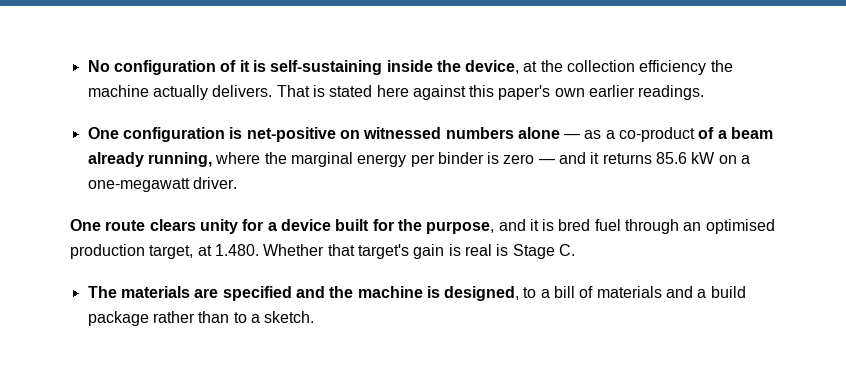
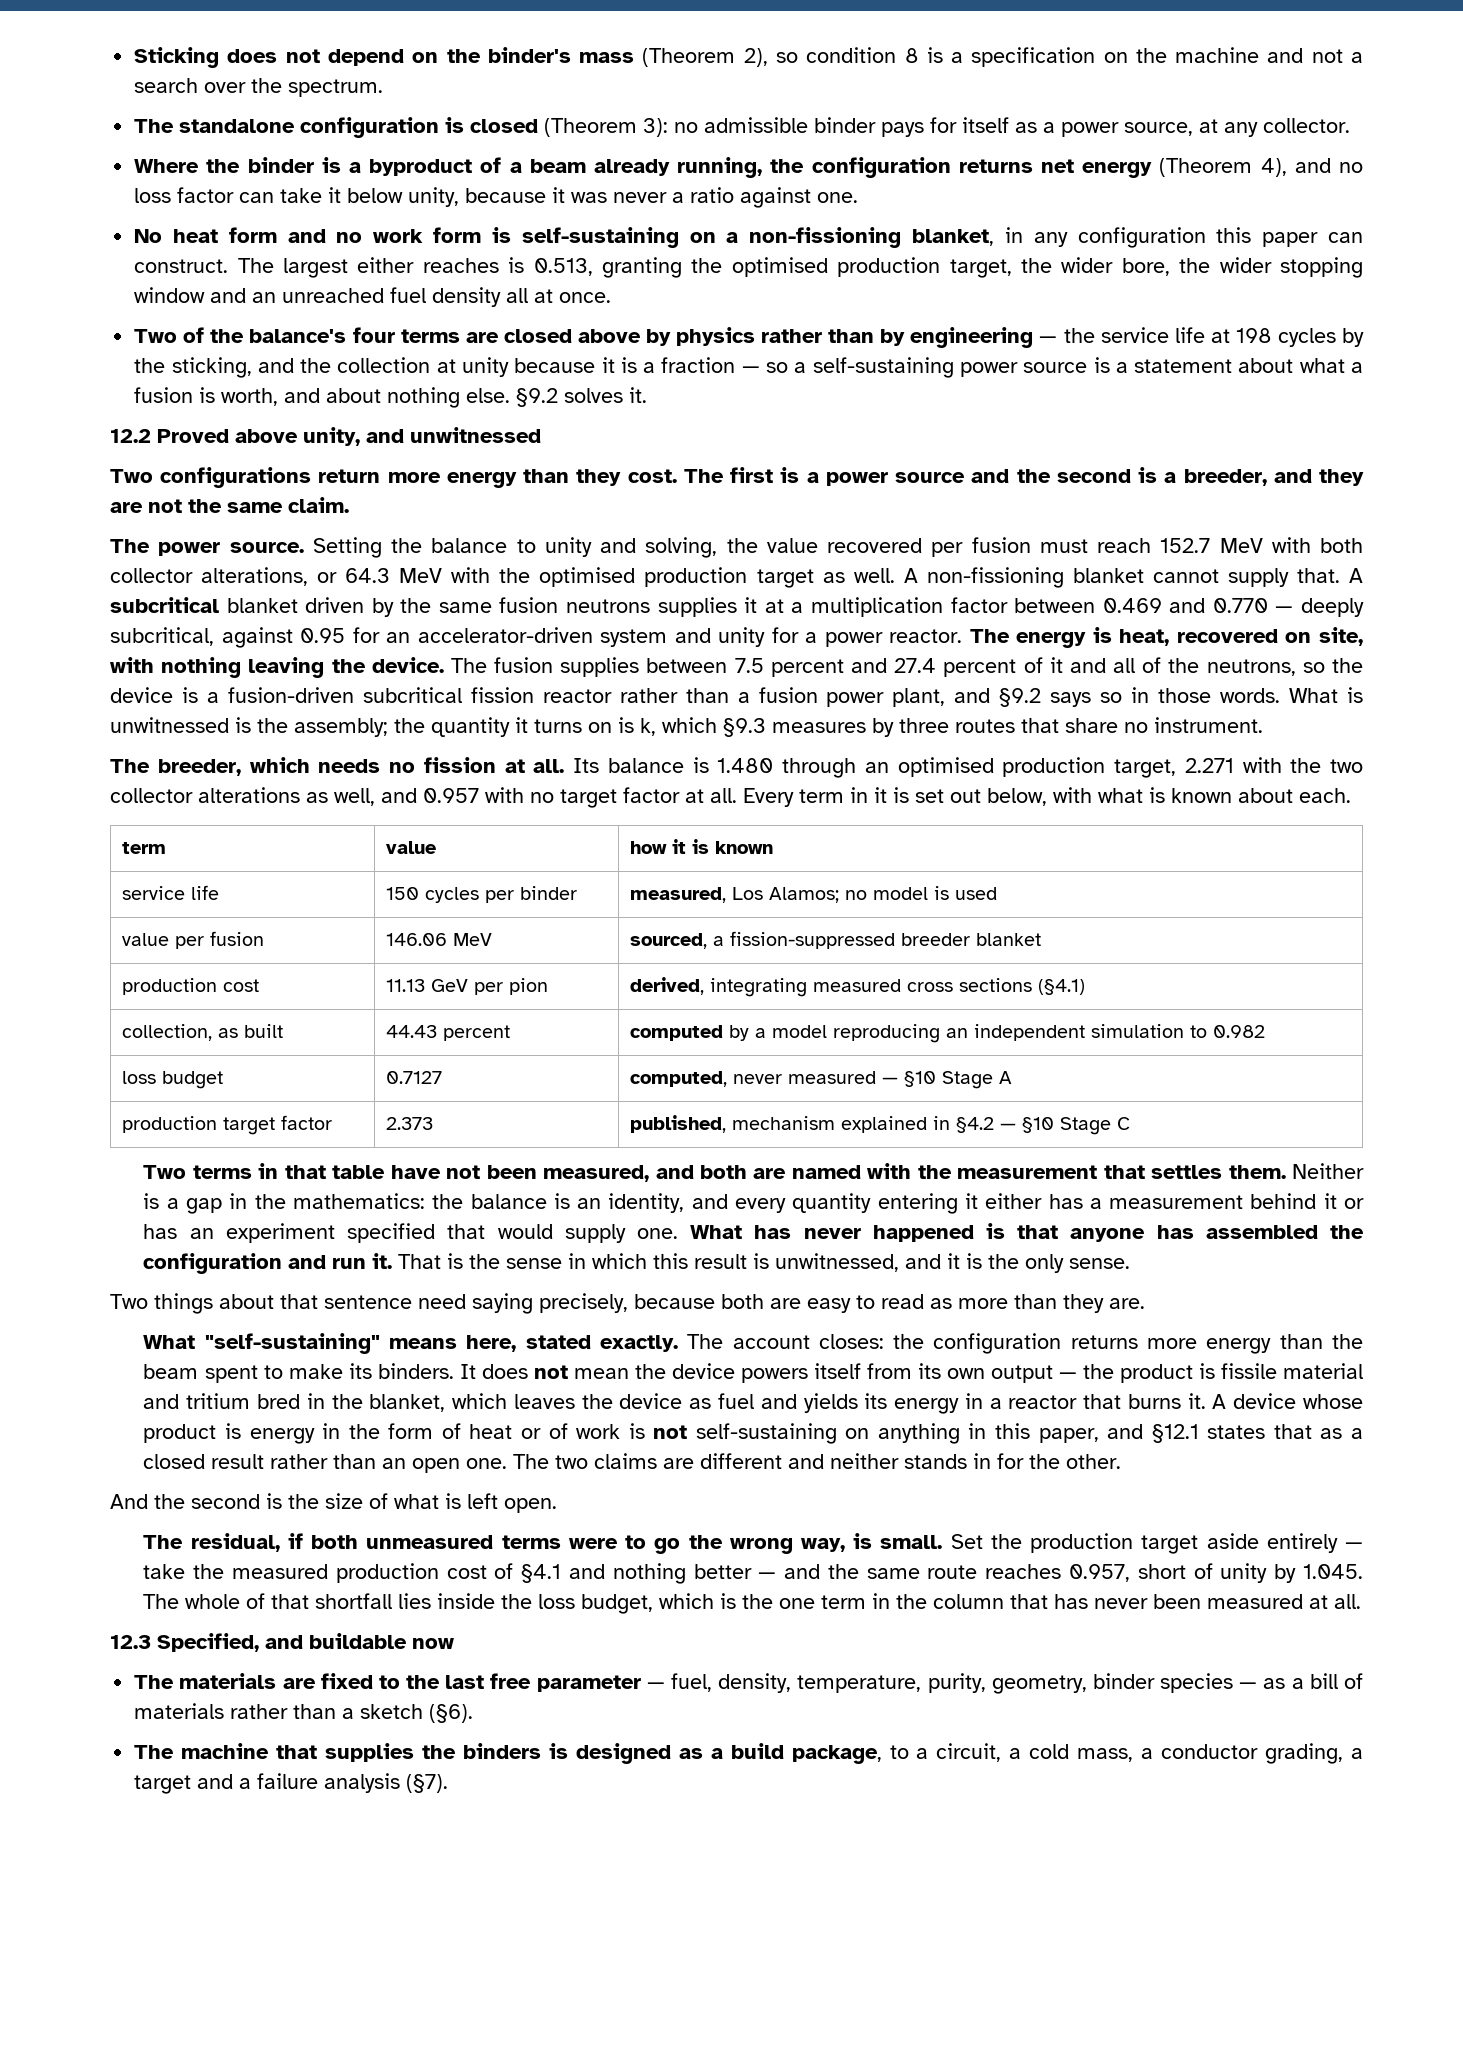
[87,60,733,75] [87,85,705,100] [87,127,696,142] No configuration of it is self-sustaining inside the device, at the collection efficiency the machine actually delivers. That is stated here against this paper's own earlier readings. // One configuration is net-positive on witnessed numbers alone — as a co-product -> [134,47,1363,68] [134,78,384,97] [134,117,1351,138] [134,157,473,176] Sticking does not depend on the binder's mass (Theorem 2), so condition 8 is a specification on the machine and not a search over the spectrum. // The standalone configuration is closed (Theorem 3): no admissible binder pays for itself as a power source, at any collector. // Where the binder is a byproduct
[215,152,751,167] [87,177,237,192] [70,219,621,234] where the marginal energy per binder is zero — and it returns 85.6 kW on a one-megawatt driver. // One route clears unity for a device built for the purpose, and it is bred fuel -> [770,157,1364,178] [134,187,859,208] [134,227,1363,248] [134,257,1363,278] [134,287,612,307] [134,327,1364,348] [134,357,1364,378] [134,387,648,408] [110,427,541,446] [110,467,1364,488] [110,497,349,513] [110,537,1363,558] [110,567,1364,588] [110,597,1364,617] [110,627,1363,648] [110,657,1363,678] [110,687,1364,707] [110,717,1263,737] [110,757,774,776] the configuration returns net energy (Theorem 4), and no loss factor can take it below unity, because it was never a ratio against one. // No heat form and no work form is self-sustaining on a non-fissioning blanket, in any configuration this paper can construct. The largest either reaches is 0.513, granting the optimised production target, the wider bore, the wider stopping window and an unreached fuel density all at once. // Two of the balance's four terms are closed above by physics rather than by engineering — the service life at 198 cycles by the sticking, and the collection at unity because it is a fraction — so a self-sustaining power source is a statement about what a fusion is worth, and about nothing else. §9.2 solves it. // 12.2 Proved above unity, and unwitnessed // Two configurations return more energy than they cost. The first is a power source and the second is a breeder, and they are not the same claim. // The power source. Setting the balance to unity and solving, the value recovered per fusion must reach 152.7 MeV with both collector alterations, or 64.3 MeV with the optimised production target as well. A non-fissioning blanket cannot supply that. A subcritical blanket driven by the same fusion neutrons supplies it at a multiplication factor between 0.469 and 0.770 — deeply subcritical, against 0.95 for an accelerator-driven system and unity for a power reactor. The energy is heat, recovered on site, with nothing leaving the device. The fusion supplies between 7.5 percent and 27.4 percent of it and all of the neutrons, so the device is a fusion-driven subcritical fission reactor rather than a fusion power plant, and §9.2 says so in those words. What is unwitnessed is the assembly; the quantity it turns on is k, which §9.3 measures by three routes that share no instrument. // The breeder, which needs no fission at all. Its balance is 1.480
[197,244,575,259] [87,286,746,301] [87,311,315,326] at 1.480. Whether that target's gain is real is Stage C. // The materials are specified and the machine is designed, to a bill of materials and a build package rather than to a sketch. -> [1184,757,1363,773] [110,787,1351,808] [122,842,167,854] [386,841,437,854] [630,839,774,854] [122,885,220,900] [386,886,578,903] [630,886,998,903] [122,931,265,949] [386,933,493,946] [630,931,1042,949] [122,978,260,995] [386,978,549,995] [630,977,1086,997] [122,1024,284,1041] [386,1025,511,1041] [630,1024,1266,1043] [122,1071,224,1089] [386,1071,443,1084] [630,1071,1013,1089] [122,1115,333,1135] [386,1117,434,1130] [630,1115,1131,1135] [143,1163,1364,1182] [143,1193,1365,1214] [143,1223,1364,1243] [143,1253,1131,1274] [110,1293,1145,1314] [143,1333,1363,1354] [143,1363,1364,1383] [143,1393,1363,1414] [143,1423,1363,1444] [143,1453,1122,1473] [110,1493,557,1513] [143,1533,1363,1554] [143,1563,1363,1584] [143,1593,1362,1614] [110,1633,454,1652] [134,1673,1364,1694] [134,1703,474,1723] [134,1743,1363,1764] [134,1773,449,1794] 2.271 with the two collector alterations as well, and 0.957 with no target factor at all. Every term in it is set out below, with what is known about each. // term | value | how it is known // service life | 150 cycles per binder | measured, Los Alamos; no model is used // value per fusion | 146.06 MeV | sourced, a fission-suppressed breeder blanket // production cost | 11.13 GeV per pion | derived, integrating measured cross sections (§4.1) // collection, as built | 44.43 percent | computed by a model reproducing an independent simulation to 0.982 // loss budget | 0.7127 | computed, never measured — §10 Stage A // production target factor | 2.373 | published, mechanism explained in §4.2 — §10 Stage C // Two terms in that table have not been measured, and both are named with the measurement that settles them. Neither is a gap in the mathematics: the balance is an identity, and every quantity entering it either has a measurement behind it or has an experiment specified that would supply one. What has never happened is that anyone has assembled the configuration and run it. That is the sense in which this result is unwitnessed, and it is the only sense. // Two things about that sentence need saying precisely, because both are easy to read as more than they are. // What "self-sustaining" means here, stated exactly. The account closes: the configuration returns more energy than the beam spent to make its binders. It does not mean the device powers itself from its own output — the product is fissile material and tritium bred in the blanket, which leaves the device as fuel and yields its energy in a reactor that burns it. A device whose product is energy in the form of heat or of work is not self-sustaining on anything in this paper, and §12.1 states that as a closed result rather than an open one. The two claims are different and neither stands in for the other. // And the second is the size of what is left open. // The residual, if both unmeasured terms were to go the wrong way, is small. Set the production target aside entirely — take the measured production cost of §4.1 and nothing better — and the same route reaches 0.957, short of unity by 1.045. The whole of that shortfall lies inside the loss budget, which is the one term in the column that has never been measured at all. // 12.3 Specified, and buildable now // The materials are fixed to the last free parameter — fuel, density, temperature, purity, geometry, binder species — as a bill of materials rather than a sketch (§6). // The machine that supplies the binders is designed as a build package, to a circuit, a cold mass, a conductor grading, a target and a failure analysis (§7).

